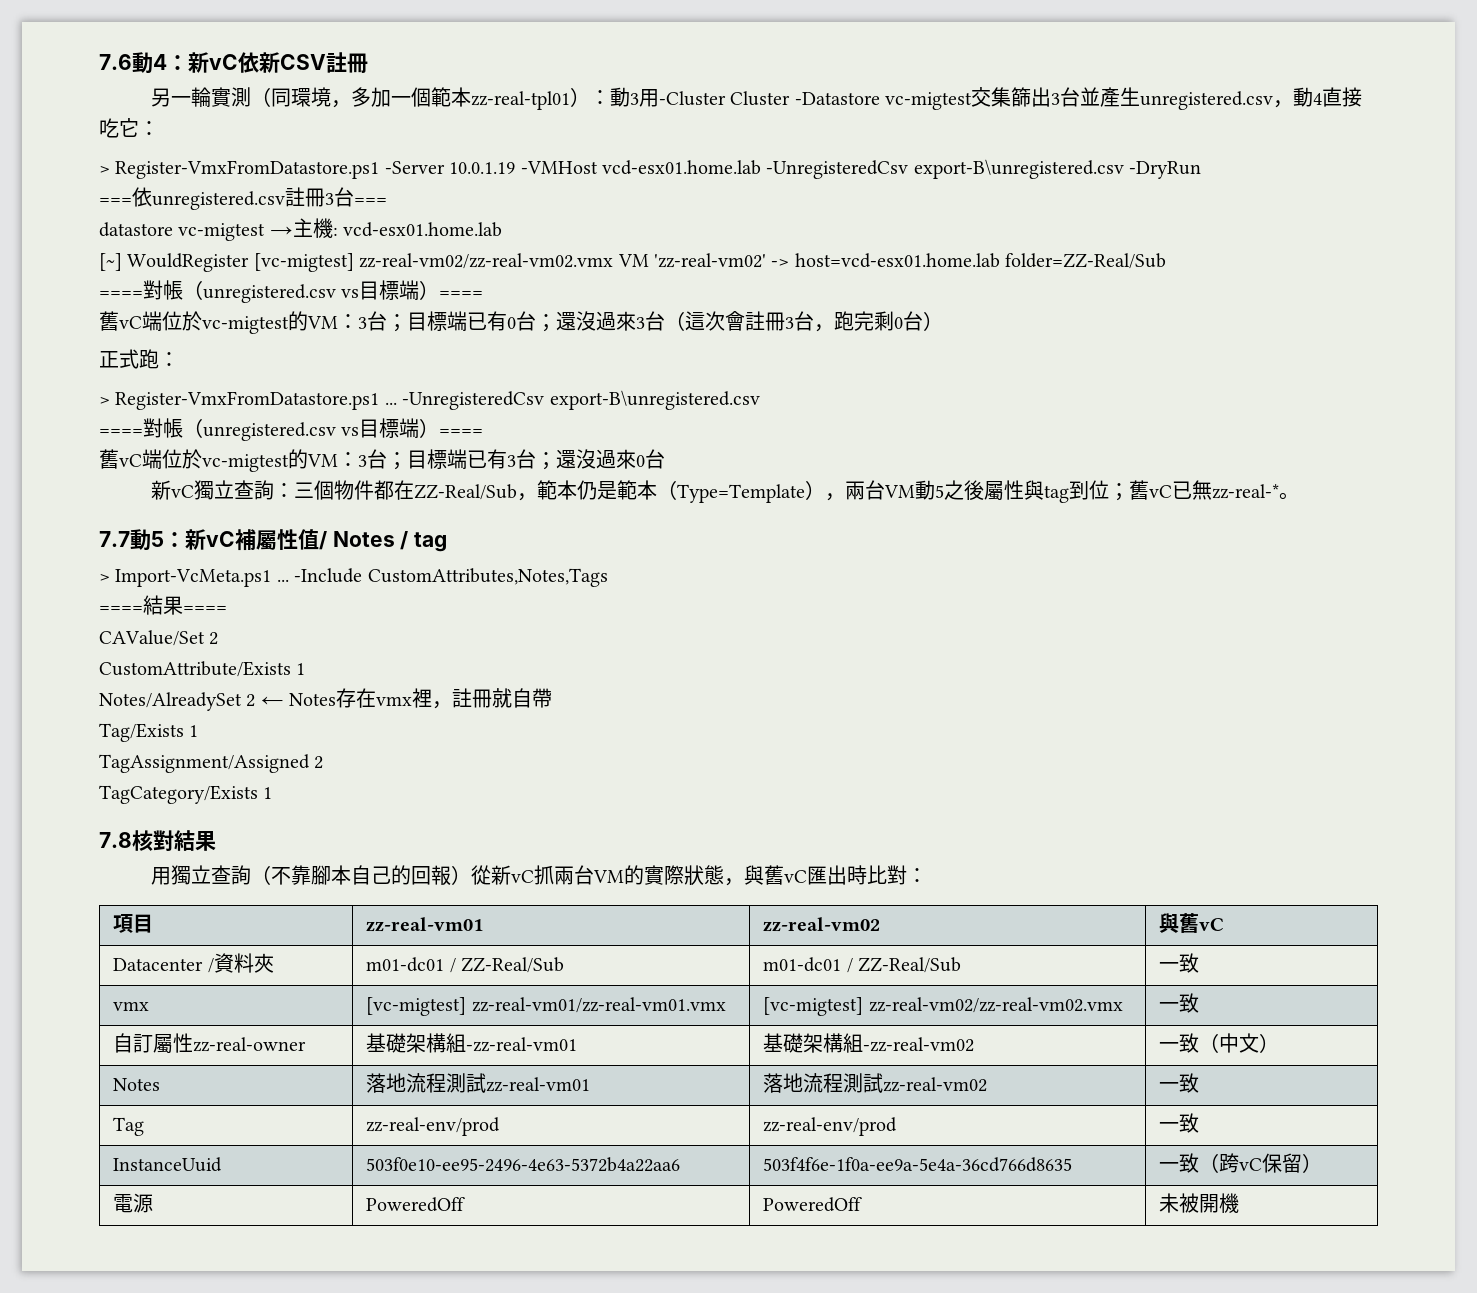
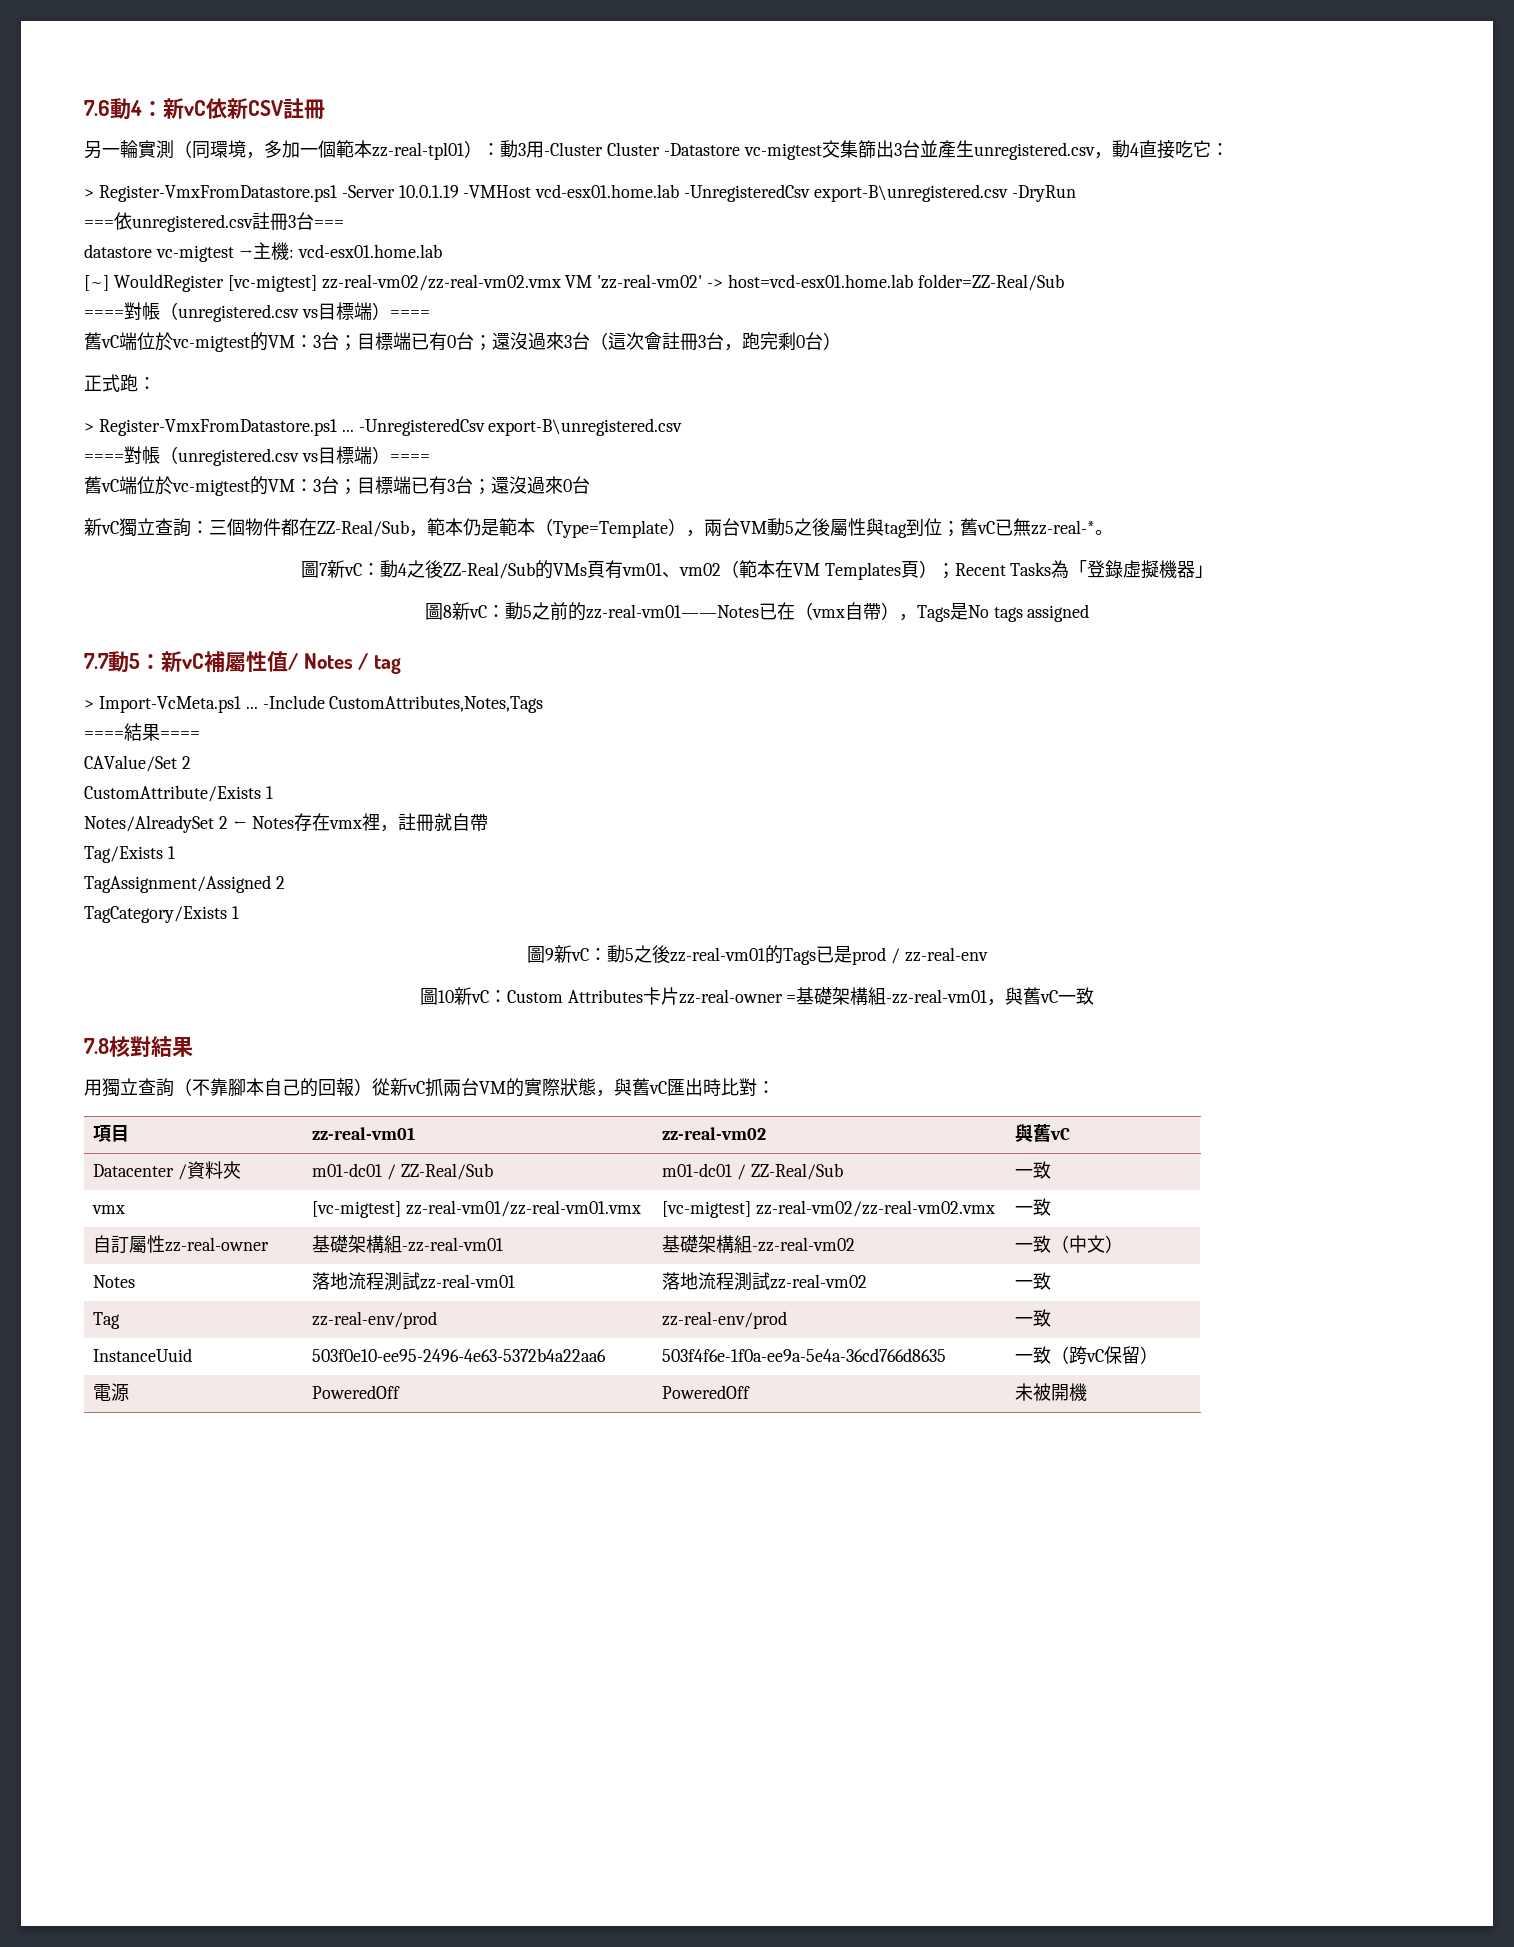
(1299, 496) none -> [300,560,1214,580] [424,602,1090,622] // 圖7新vC：動4之後ZZ-Real/Sub的VMs頁有vm01、vm02（範本在VM Templates頁）；Recent Tasks為「登錄虛擬機器」 // 圖8新vC：動5之前的zz-real-vm01——Notes已在（vmx自帶），Tags是No tags assigned
(273, 793) none -> [527,945,988,965] [419,987,1095,1006] // 圖9新vC：動5之後zz-real-vm01的Tags已是prod / zz-real-env // 圖10新vC：Custom Attributes卡片zz-real-owner =基礎架構組-zz-real-vm01，與舊vC一致

